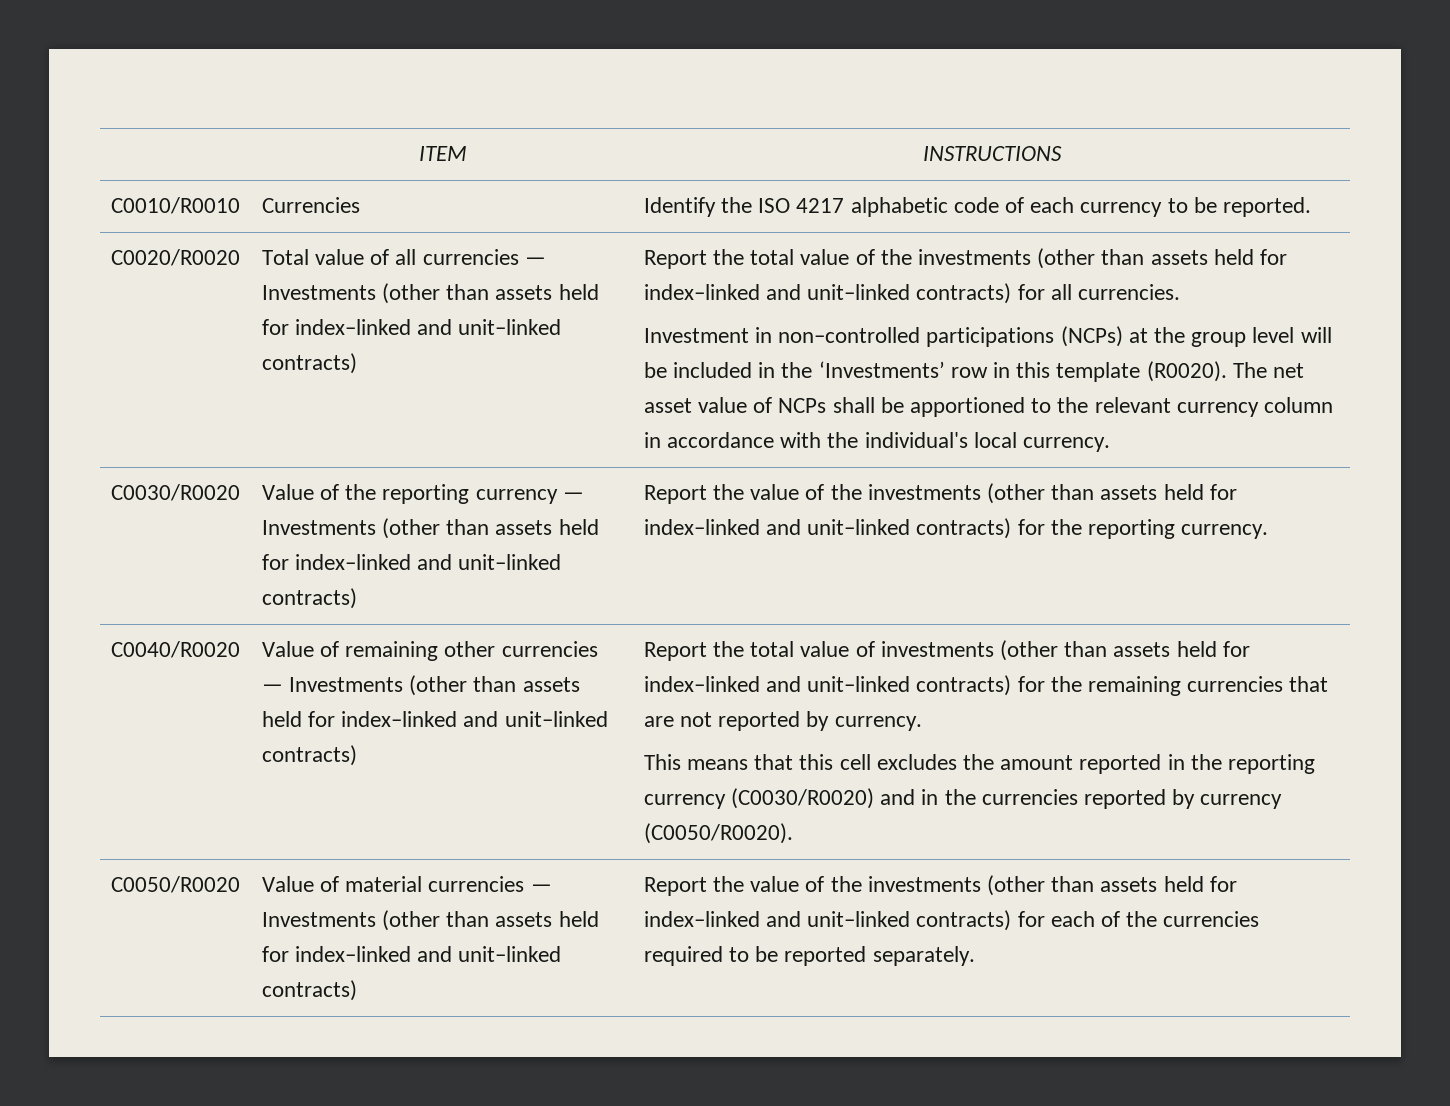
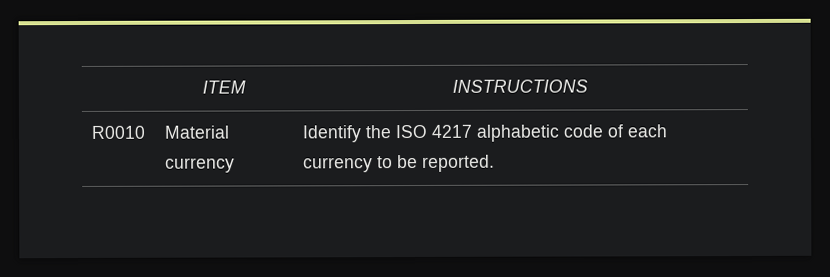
[110,197,240,214] [261,197,360,213] C0010/R0010 | Currencies -> [90,125,145,139] [163,125,229,139] [164,157,235,173] R0010 | Material currency
[110,249,240,266] [261,249,546,265] [261,283,599,304] [261,319,562,335] [261,353,357,374] [643,248,1287,269] [643,283,1180,304] [643,326,1332,347] [643,361,1304,382] [643,397,1333,417] [643,432,1110,452] [110,484,240,501] [261,484,584,504] [261,518,599,539] [261,554,562,570] [261,588,357,609] [643,483,1237,504] [643,518,1269,539] [110,641,240,658] [261,641,598,661] [261,675,580,696] [261,711,608,727] [261,745,357,766] [643,640,1250,661] [643,675,1329,696] [643,711,922,731] [643,754,1315,774] [643,788,1283,809] [643,823,793,844] [110,876,240,893] [261,876,552,892] [261,910,599,931] [261,946,562,962] [261,980,357,1001] [643,875,1237,896] [643,910,1260,931] [643,946,975,966] // C0020/R0020 | Total value of all currencies — Investments (other than assets held for index–linked and unit–linked contracts) | Report the total value of the investments (other than assets held for index–linked and unit–linked contracts) for all currencies. // Investment in non–controlled participations (NCPs) at the group level will be included in the ‘Investments’ row in this template (R0020). The net asset value of NCPs shall be apportioned to the relevant currency column in accordance with the individual's local currency. // C0030/R0020 | Value of the reporting currency — Investments (other than assets held for index–linked and unit–linked contracts) | Report the value of the investments (other than assets held for index–linked and unit–linked contracts) for the reporting currency. // C0040/R0020 | Value of remaining other currencies — Investments (other than assets held for index–linked and unit–linked contracts) | Report the total value of investments (other than assets held for index–linked and unit–linked contracts) for the remaining currencies that are not reported by currency. // This means that this cell excludes the amount reported in the reporting currency (C0030/R0020) and in the currencies reported by currency (C0050/R0020). // C0050/R0020 | Value of material currencies — Investments (other than assets held for index–linked and unit–linked contracts) | Report the value of the investments (other than assets held for index–linked and unit–linked contracts) for each of the currencies required to be reported separately. -> (495, 163) none

